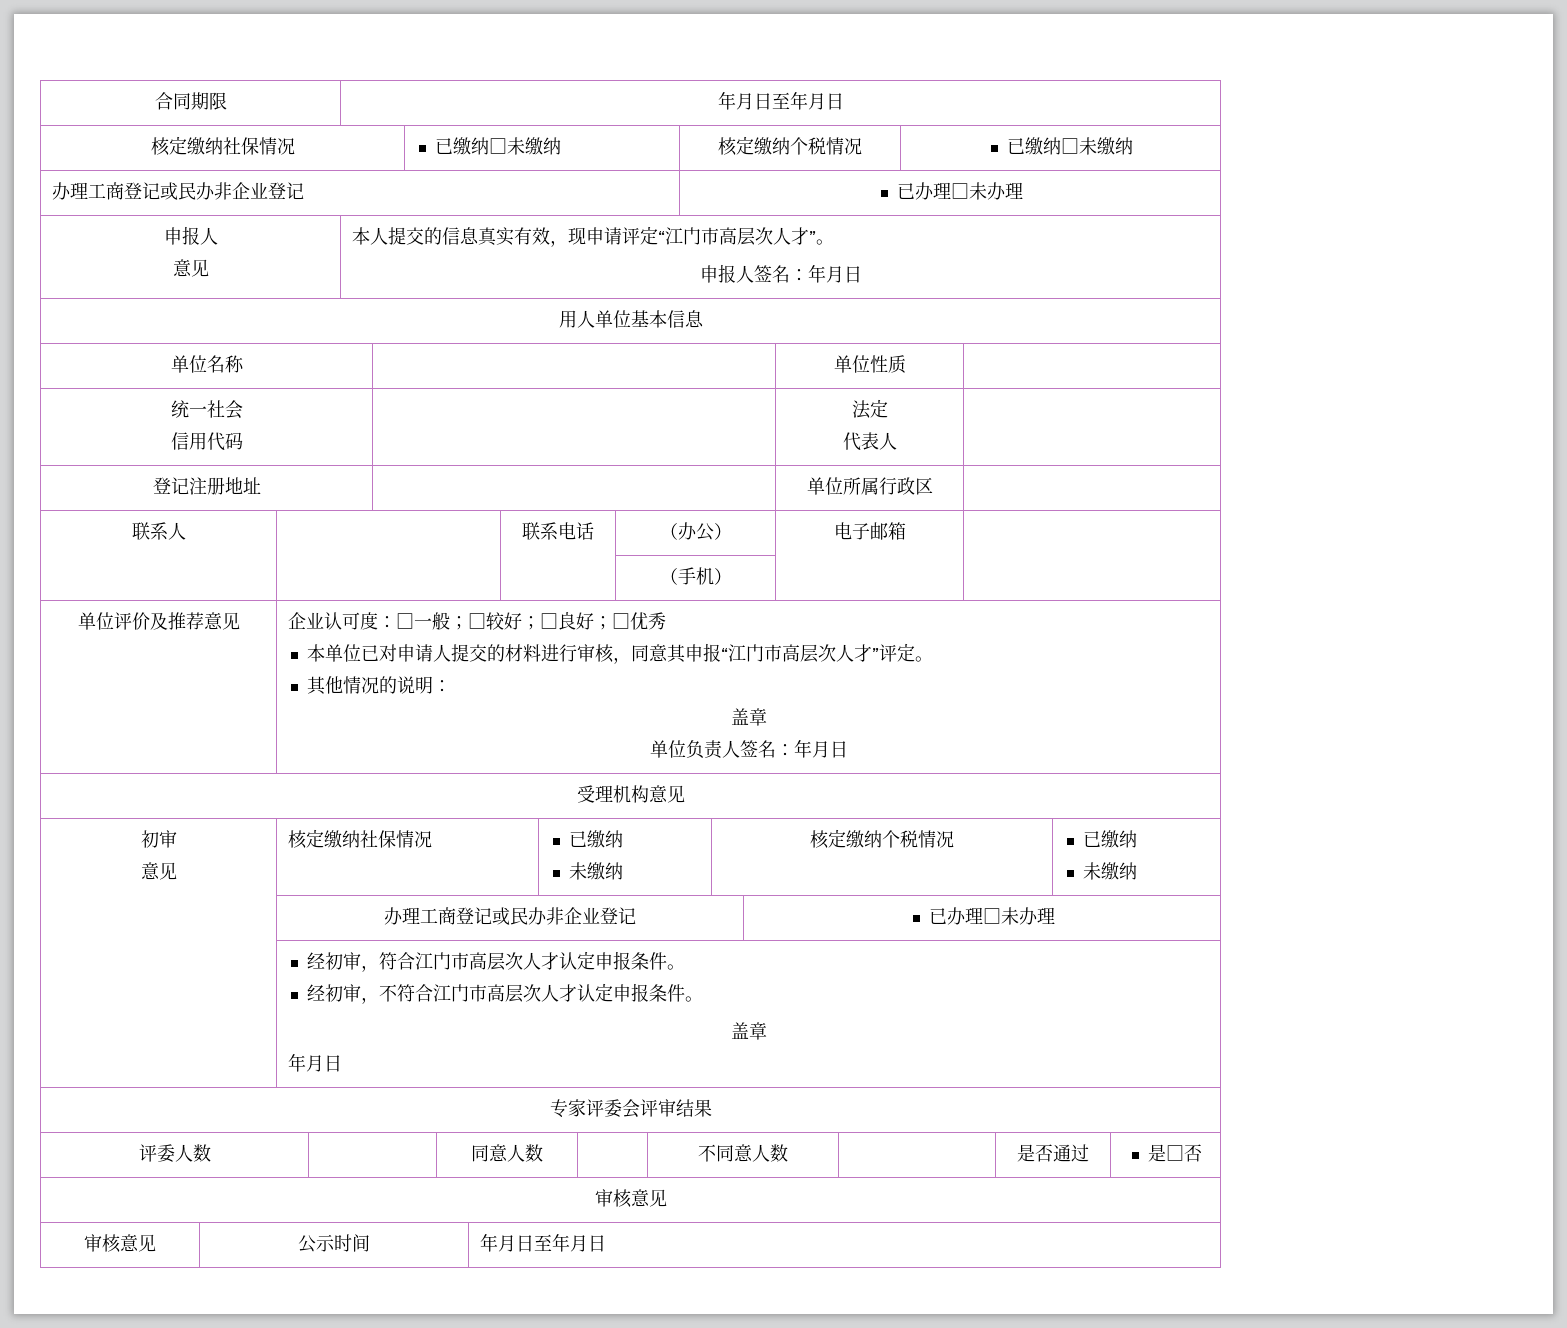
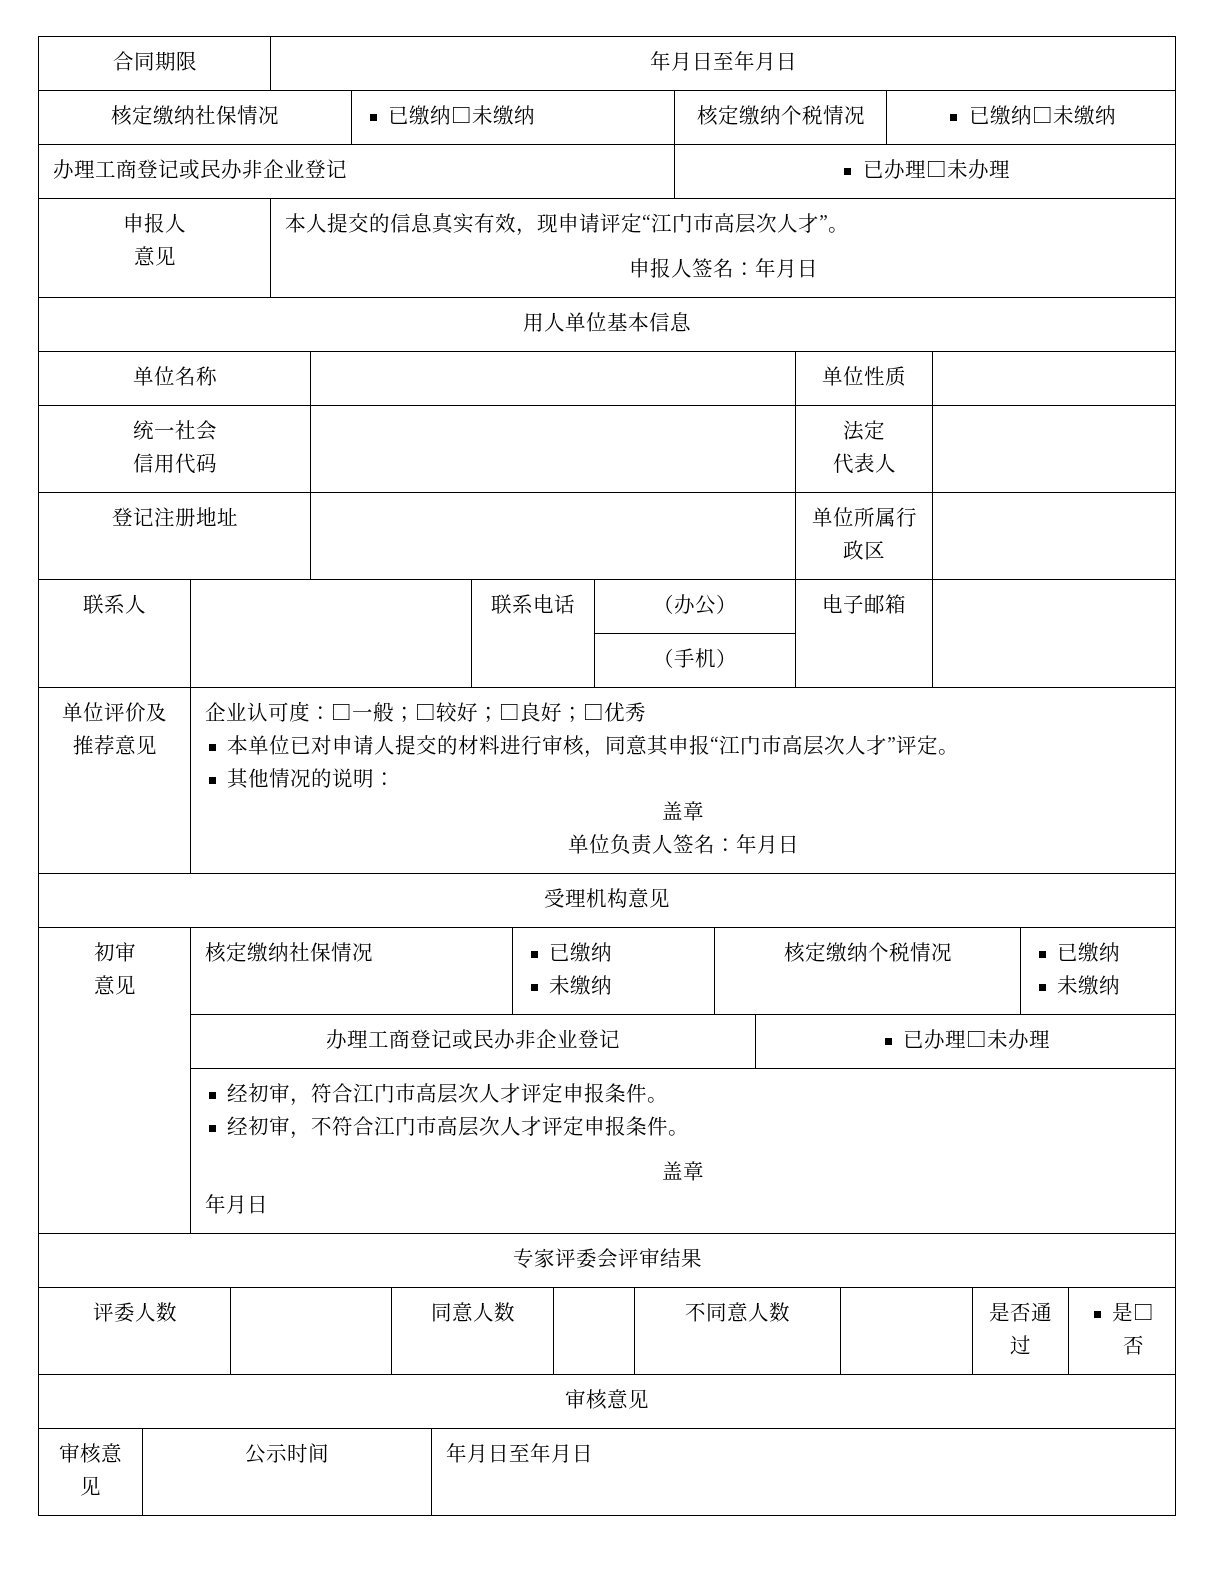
[559,952,578,970] 认 -> [521,1083,543,1103] 评
[577,984,596,1002] 认 -> [542,1116,564,1136] 评

